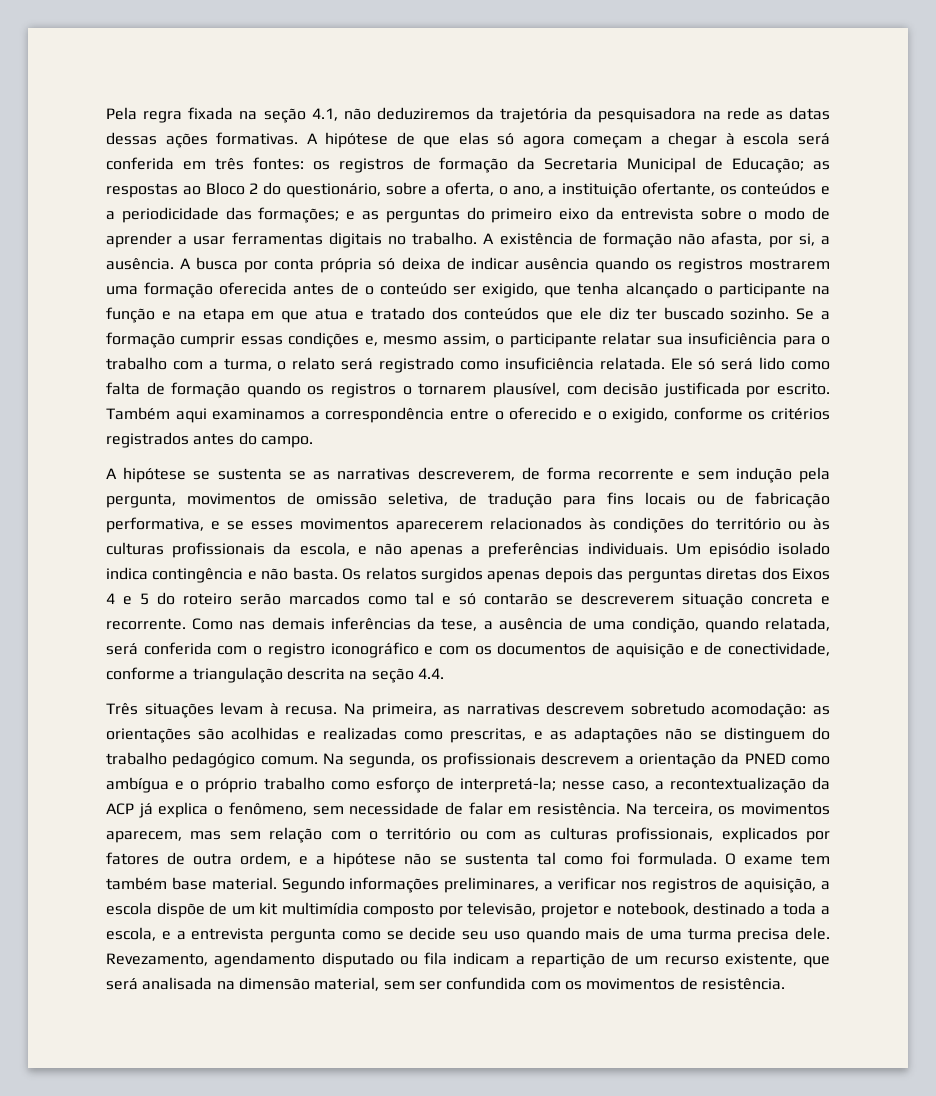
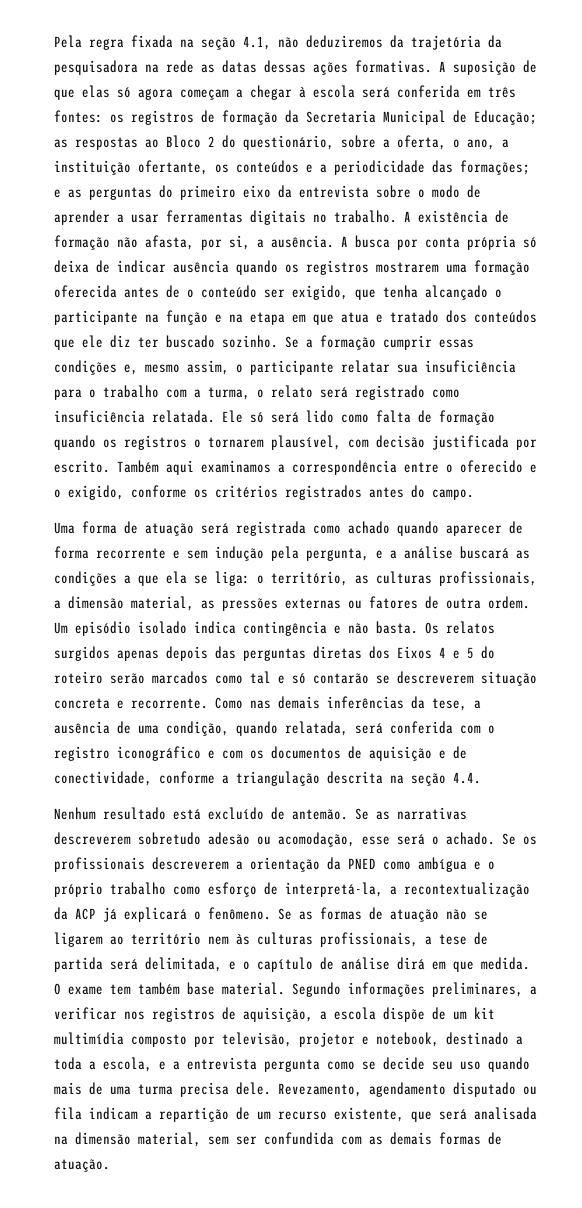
[325,132,389,148] hipótese -> [453,60,516,75] suposição
[106,467,515,483] A hipótese se sustenta se as narrativas descreverem, -> [54,521,502,536] Uma forma de atuação será registrada como achado quando aparecer
[187,492,830,508] [106,517,830,533] [106,542,668,558] movimentos de omissão seletiva, de tradução para fins locais ou de fabricação performativa, e se esses movimentos aparecerem relacionados às condições do território ou às culturas profissionais da escola, e não apenas a preferências individuais. -> [376,546,530,559] [54,571,537,586] [54,596,530,611] e a análise buscará as condições a que ela se liga: o território, as culturas profissionais, a dimensão material, as pressões externas ou fatores de outra ordem.
[106,702,831,718] [106,727,831,743] [106,752,416,768] Três situações levam à recusa. Na primeira, as narrativas descrevem sobretudo acomodação: as orientações são acolhidas e realizadas como prescritas, e as adaptações não se distinguem do trabalho pedagógico comum. Na segunda, -> [54,807,467,820] [54,832,516,847] Nenhum resultado está excluído de antemão. Se as narrativas descreverem sobretudo adesão ou acomodação, esse será o achado. Se
[541,752,620,765] descrevem -> [152,857,229,870] descreverem
[460,777,649,793] interpretá-la; nesse caso, -> [285,882,383,897] interpretá-la,
[158,802,830,818] [106,827,830,843] [106,852,717,868] explica o fenômeno, sem necessidade de falar em resistência. Na terceira, os movimentos aparecem, mas sem relação com o território ou com as culturas profissionais, explicados por fatores de outra ordem, e a hipótese não se sustenta tal como foi formulada. -> [124,907,488,922] [54,932,488,947] [54,957,530,972] explicará o fenômeno. Se as formas de atuação não se ligarem ao território nem às culturas profissionais, a tese de partida será delimitada, e o capítulo de análise dirá em que medida.
[564,977,785,990] os movimentos de resistência. -> [369,1132,502,1145] [54,1159,110,1172] as demais formas de atuação.

